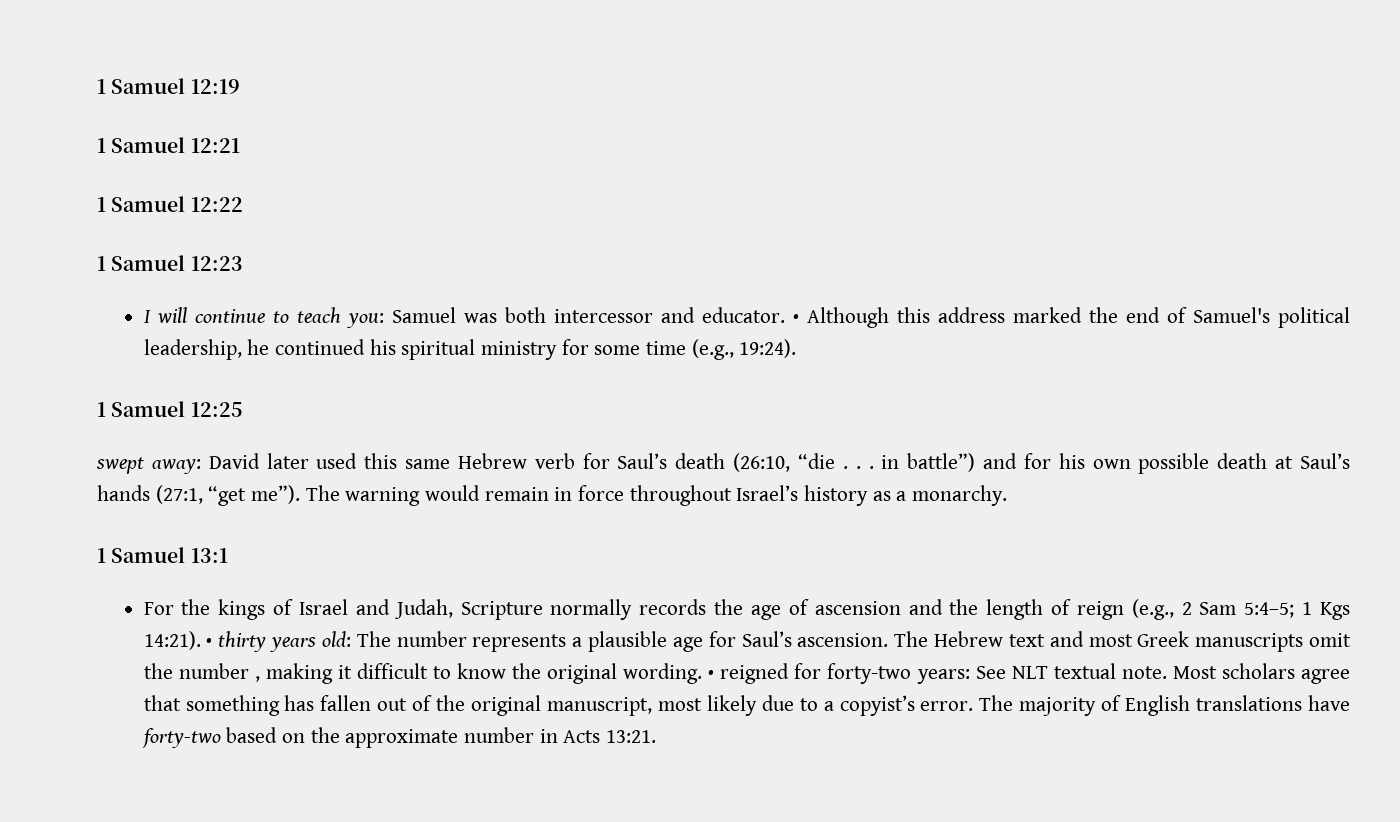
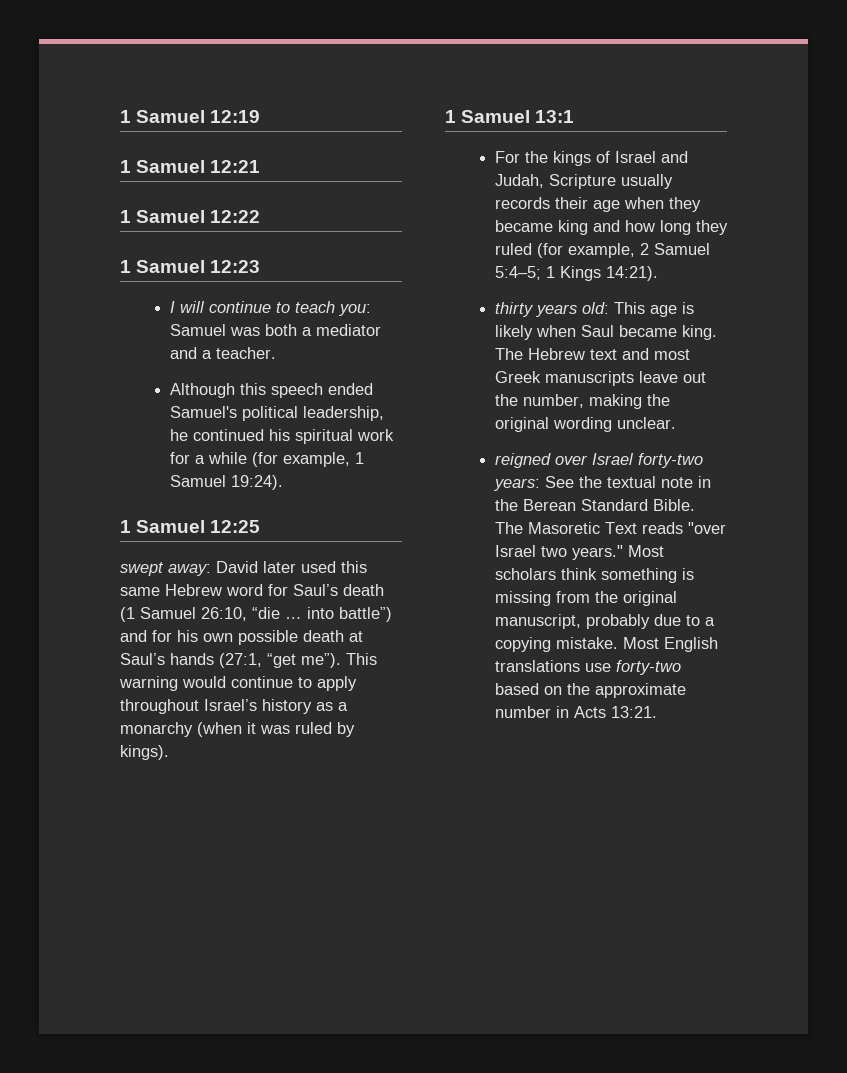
[553,307,1187,328] intercessor and educator. • Although this address marked the end of -> [301,324,381,336] [169,347,276,359] [169,383,373,398] a mediator and a teacher. // Although this speech ended
[480,339,734,360] ministry for some time (e.g., -> [356,429,394,441] [169,452,364,467] [169,475,226,487] work for a while (for example, 1 Samuel
[534,453,575,469] verb -> [226,584,263,596] word
[733,453,900,472] (26:10, “die . . . in -> [120,607,334,622] (1 Samuel 26:10, “die … into
[305,485,340,501] The -> [346,653,377,665] This
[484,485,625,501] remain in force -> [231,676,357,691] continue to apply
[912,485,1008,506] monarchy. -> [120,722,355,737] [120,745,169,760] monarchy (when it was ruled by kings).
[550,599,1237,620] normally records the age of ascension and the length of reign (e.g., 2 Sam -> [620,174,673,189] [494,197,701,212] [494,220,728,235] [494,243,710,258] usually records their age when they became king and how long they ruled (for example, 2 Samuel
[1319,602,1350,620] Kgs -> [559,266,601,281] Kings
[206,638,213,647] • -> (658, 273) //
[356,631,889,652] The number represents a plausible age for Saul’s ascension. -> [613,302,694,317] [494,325,717,340] This age is likely when Saul became king.
[1309,633,1351,647] [143,663,1350,684] [143,695,433,716] omit the number , making it difficult to know the original wording. • reigned for forty-two years: See NLT textual note. Most scholars agree that something has fallen out of -> [638,371,706,383] [494,394,670,409] [494,417,676,432] [494,453,703,468] [493,476,711,491] [494,499,695,511] [494,522,726,534] [494,545,664,560] [494,568,694,583] [494,591,590,606] leave out the number, making the original wording unclear. // reigned over Israel forty-two years: See the textual note in the Berean Standard Bible. The Masoretic Text reads "over Israel two years." Most scholars think something is missing from
[657,695,757,716] most likely -> [585,614,650,629] probably
[839,695,1122,716] copyist’s error. The majority of -> [494,637,659,652] copying mistake. Most
[1307,695,1350,711] have -> [584,663,611,672] use

